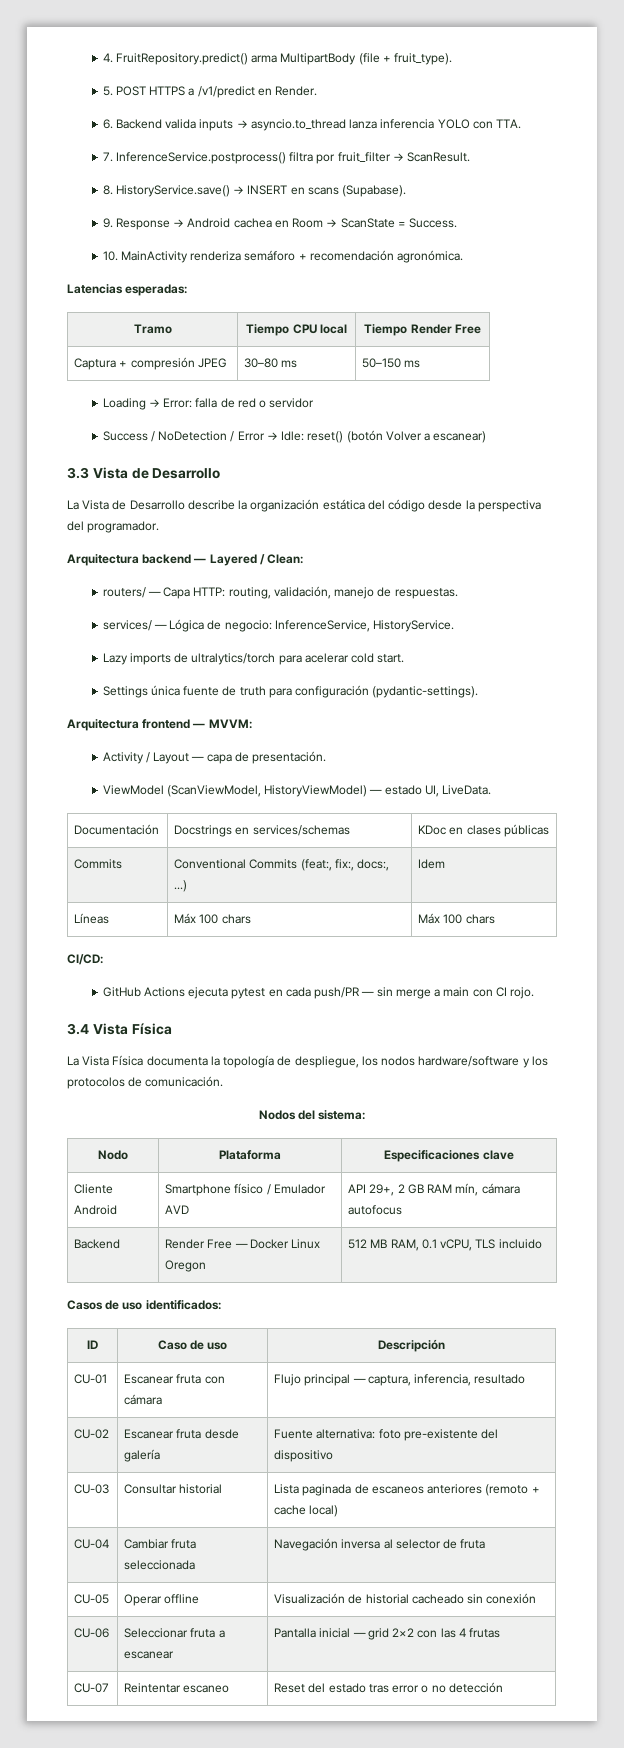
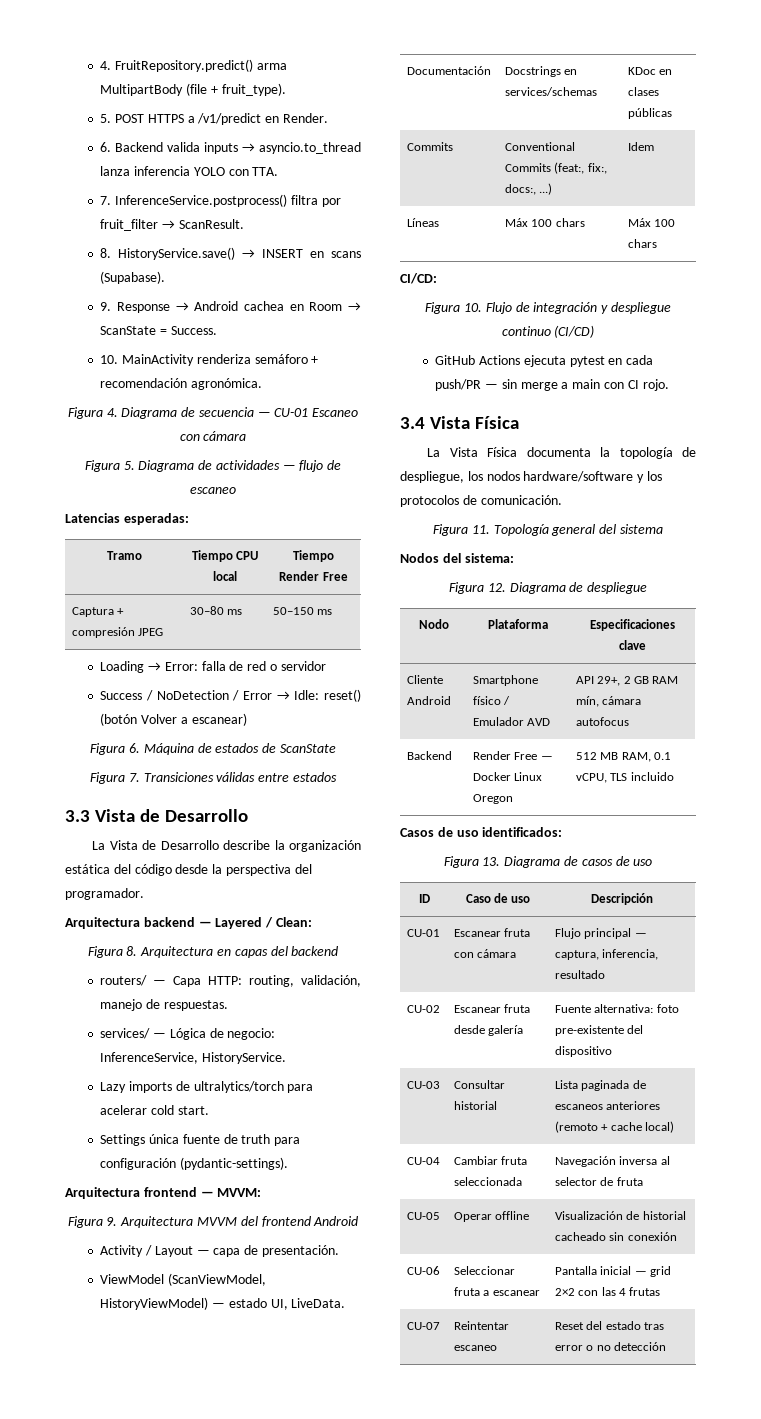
(464, 256) none -> [67,407,359,419] [179,431,247,441] [84,460,342,472] [190,487,236,494] // Figura 4. Diagrama de secuencia — CU-01 Escaneo con cámara // Figura 5. Diagrama de actividades — flujo de escaneo
(487, 437) none -> [90,743,336,755] [90,772,337,784] // Figura 6. Máquina de estados de ScanState // Figura 7. Transiciones válidas entre estados
(304, 559) none -> [87,946,339,958] // Figura 8. Arquitectura en capas del backend
(252, 724) none -> [67,1216,359,1228] // Figura 9. Arquitectura MVVM del frontend Android
(103, 959) none -> [425,302,671,314] [501,325,595,338] // Figura 10. Flujo de integración y despliegue continuo (CI/CD)
[258,1110,366,1120] Nodos del sistema: -> [433,524,663,536] [400,553,514,563] [448,582,648,594] Figura 11. Topología general del sistema // Nodos del sistema: // Figura 12. Diagrama de despliegue
(221, 1305) none -> [443,856,653,868] // Figura 13. Diagrama de casos de uso

